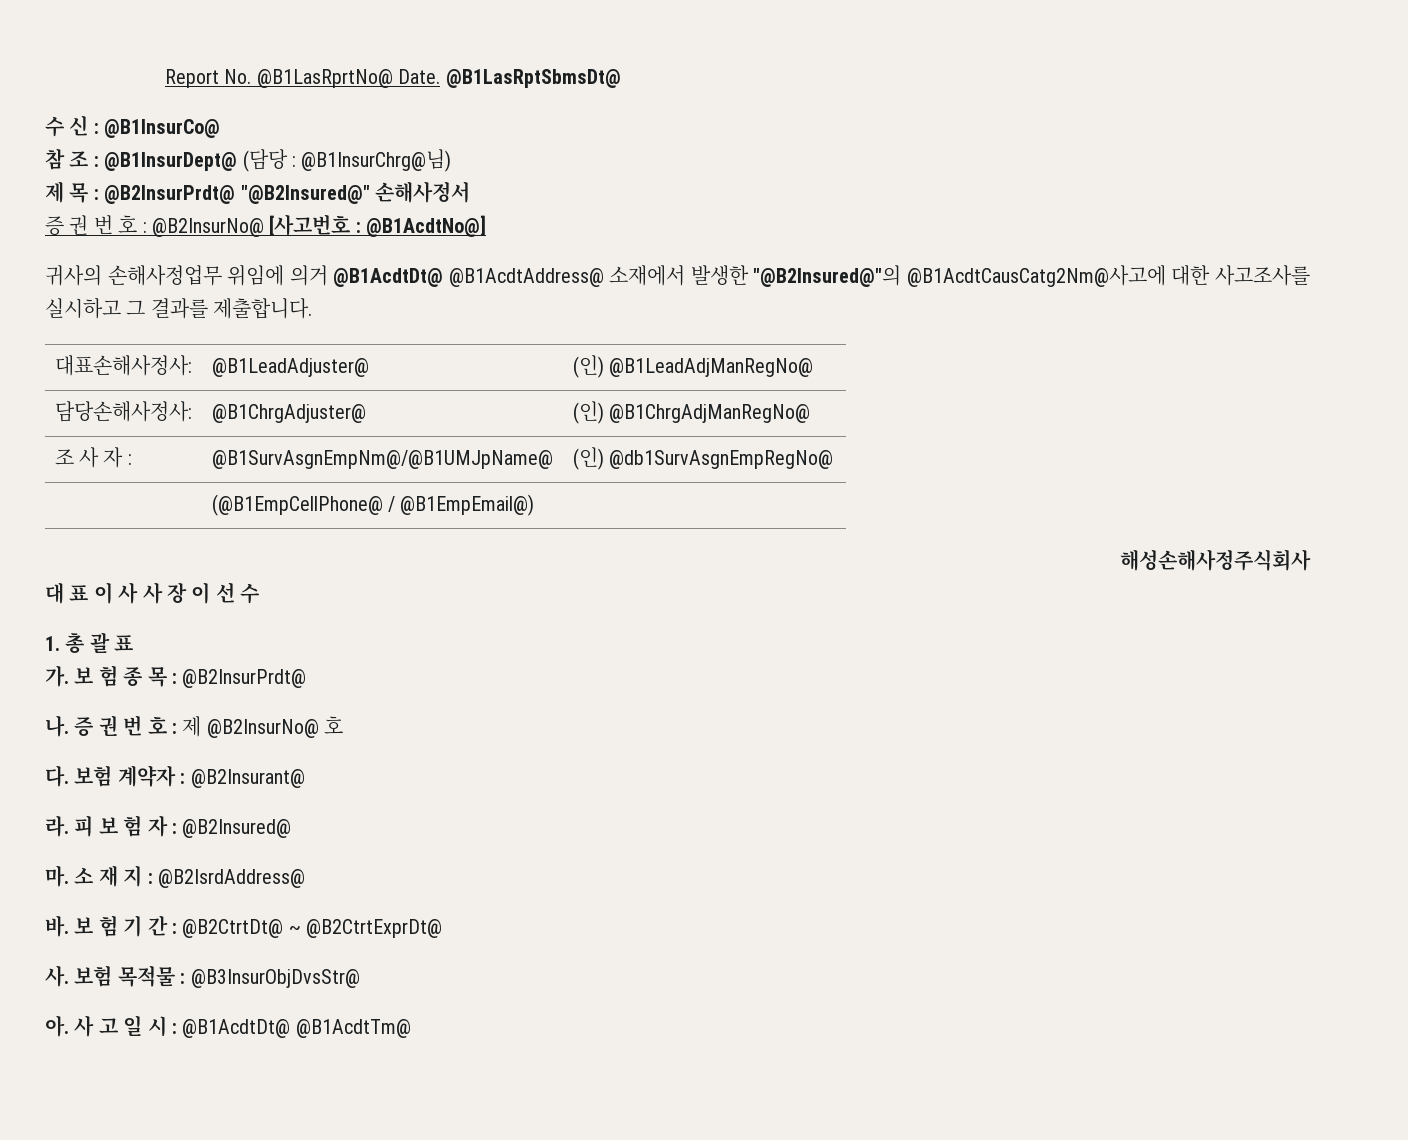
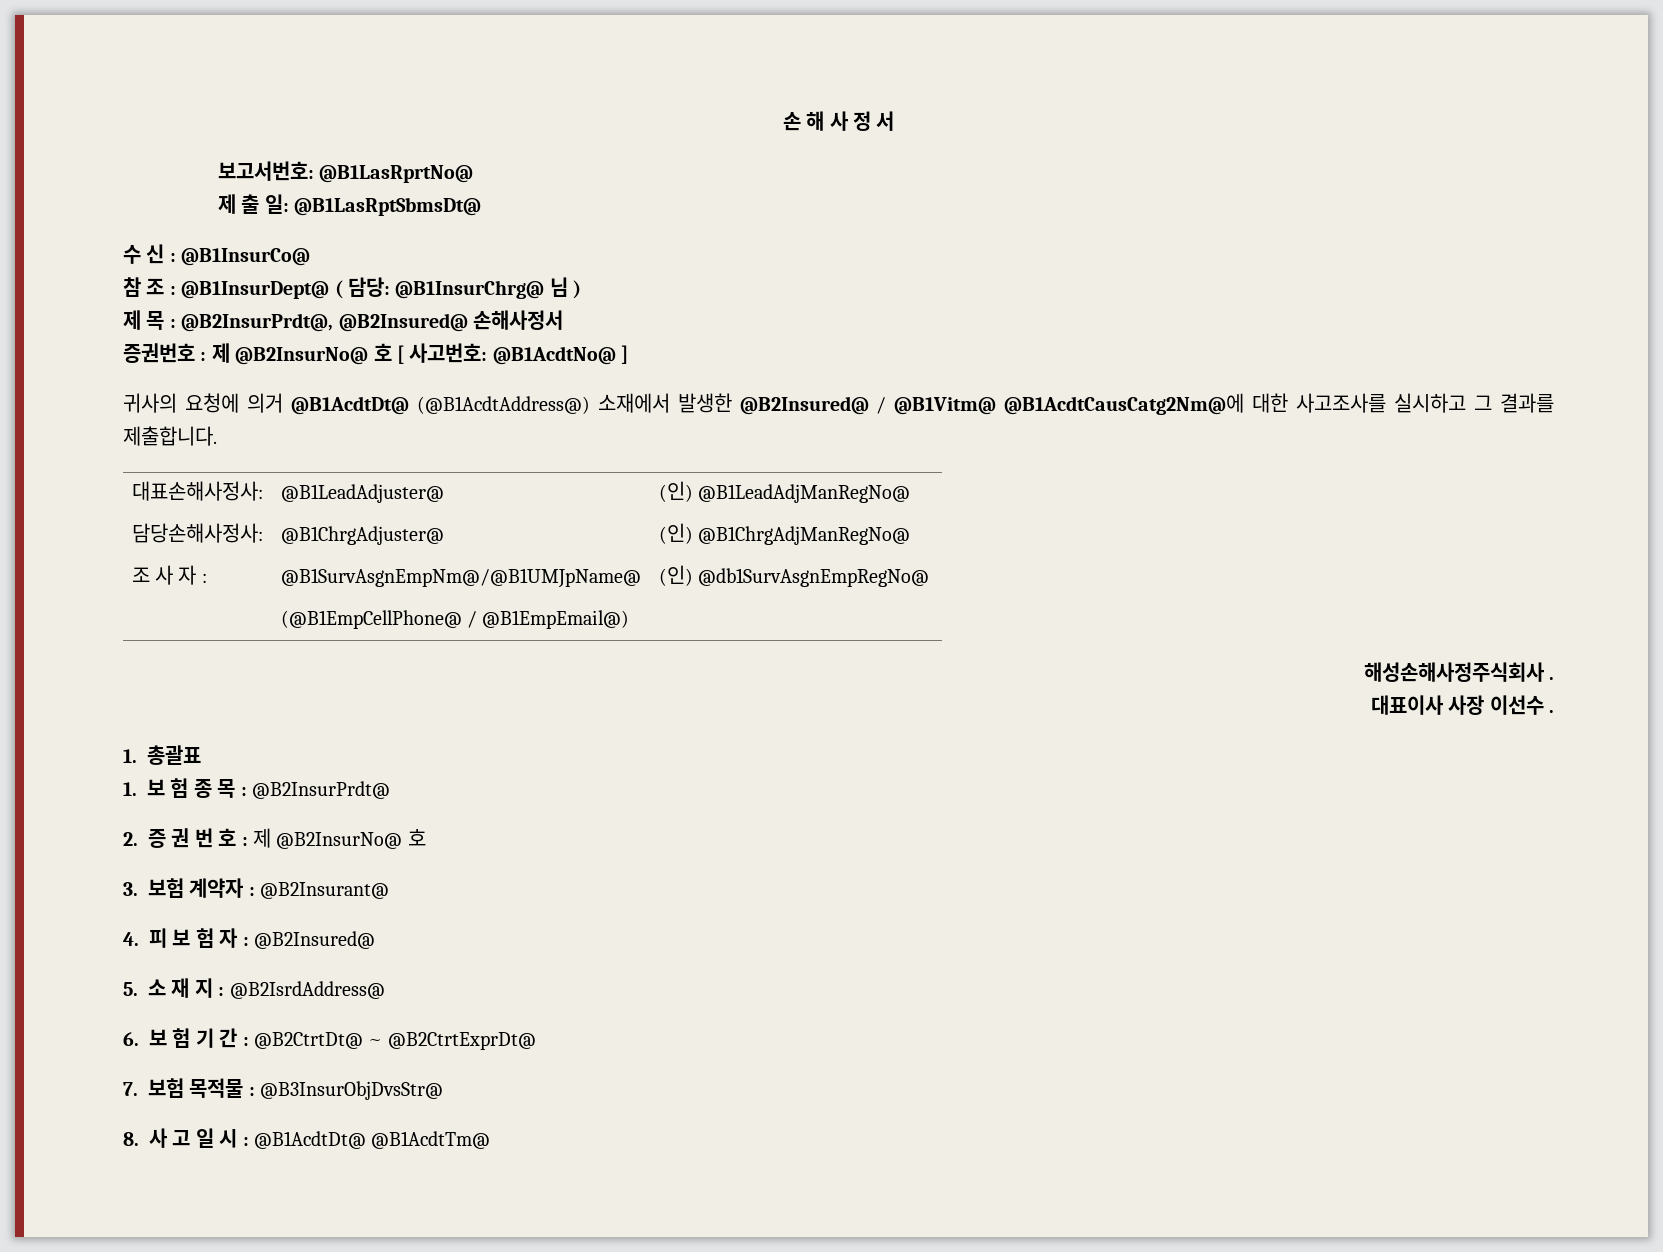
[165,69,441,88] Report No. @B1LasRprtNo@ Date. -> [782,111,895,131] [217,161,474,183] [217,194,289,214] 손 해 사 정 서 // 보고서번호: @B1LasRprtNo@ // 제 출 일:
[242,149,452,172] (담당 : @B1InsurChrg@님) -> [334,277,582,299] ( 담당: @B1InsurChrg@ 님 )
[104,185,370,204] @B2InsurPrdt@ "@B2Insured@" -> [181,313,468,332] @B2InsurPrdt@, @B2Insured@
[45,214,487,237] 증 권 번 호 : @B2InsurNo@ [사고번호 : @B1AcdtNo@] -> [123,343,629,365] 증권번호 : 제 @B2InsurNo@ 호 [ 사고번호: @B1AcdtNo@ ]
[107,265,285,286] 손해사정업무 위임에 -> [184,393,239,413] 요청에
[448,268,604,287] @B1AcdtAddress@ -> [416,396,590,414] (@B1AcdtAddress@)
[753,265,1166,287] "@B2Insured@"의 @B1AcdtCausCatg2Nm@사고에 -> [739,393,1245,415] @B2Insured@ / @B1Vitm@ @B1AcdtCausCatg2Nm@에
[45,582,260,604] [45,632,134,653] [45,665,69,687] // 대 표 이 사 사 장 이 선 수 // 1. 총 괄 표 // 가. -> [1549,677,1554,680] [1370,695,1555,715] [123,745,201,765] [123,782,137,796] . // 대표이사 사장 이선수 . // 1. 총괄표 // 1.
[45,715,69,737] 나. -> [123,832,138,846] 2.
[45,765,69,787] 다. -> [123,882,138,896] 3.
[45,816,69,837] 라. -> [123,932,139,946] 4.
[45,865,69,887] 마. -> [123,982,138,996] 5.
[45,915,69,937] 바. -> [123,1032,139,1046] 6.
[45,965,69,987] 사. -> [123,1082,138,1096] 7.
[45,1015,69,1037] 아. -> [123,1132,139,1146] 8.

